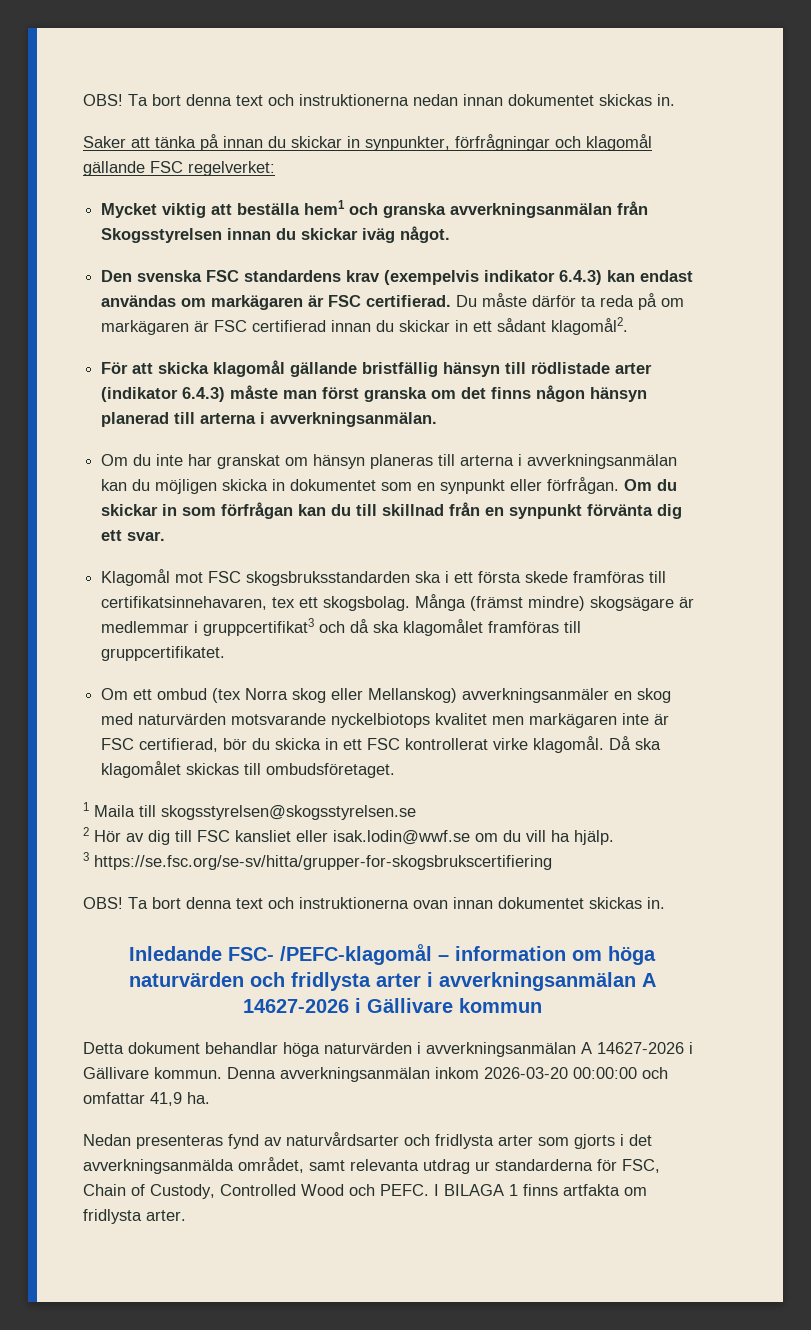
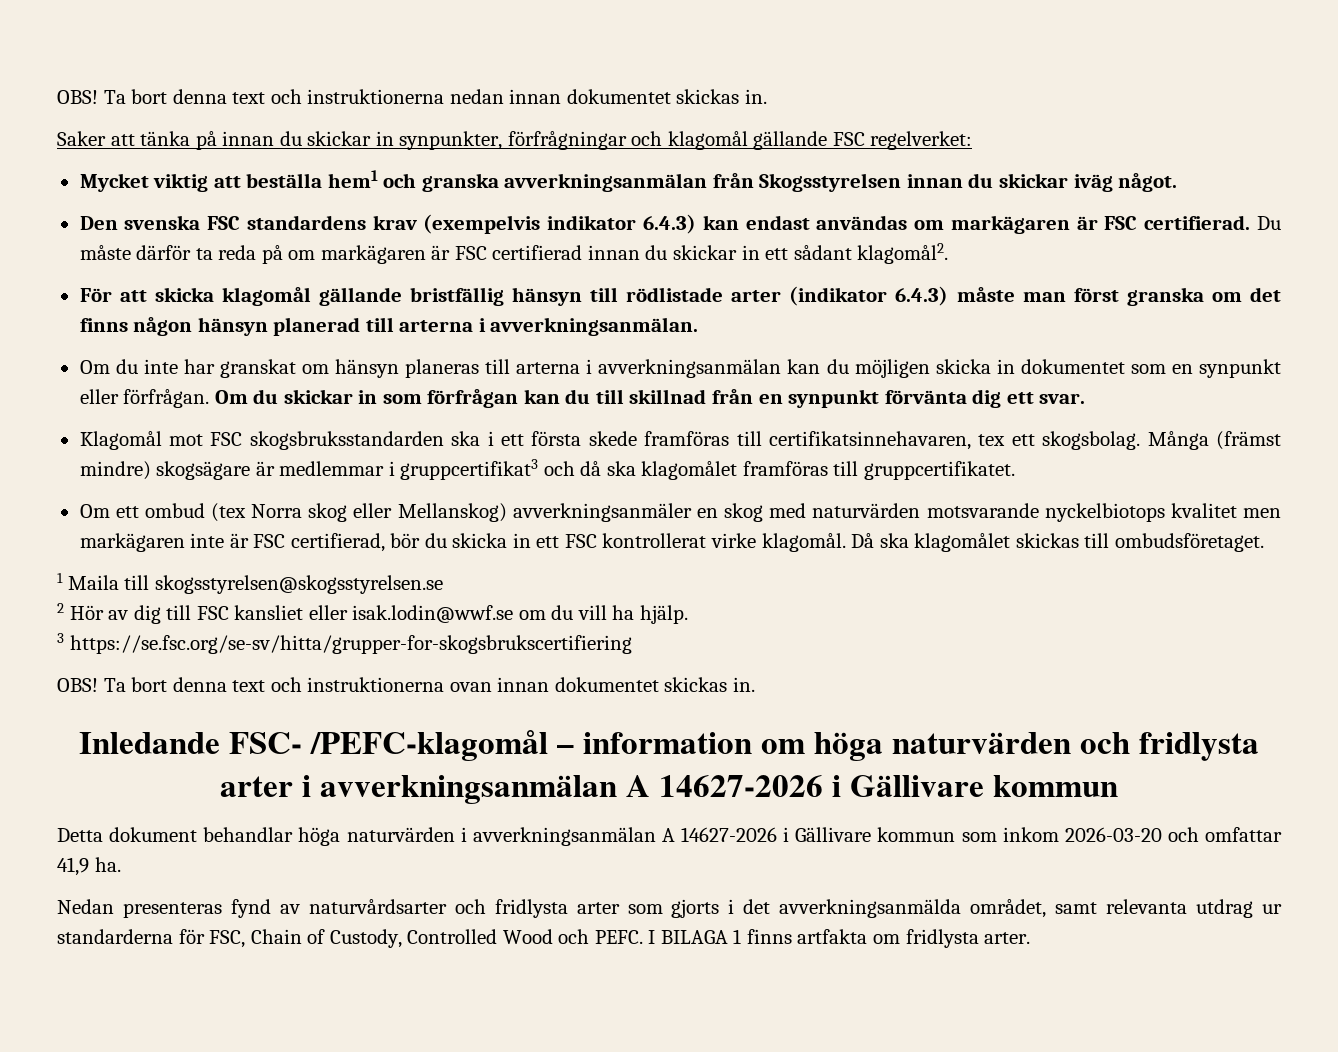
[154,1067,430,1082] kommun. Denna avverkningsanmälan -> [877,827,997,842] kommun som
[573,1067,637,1079] 00:00:00 -> (1162, 834) none

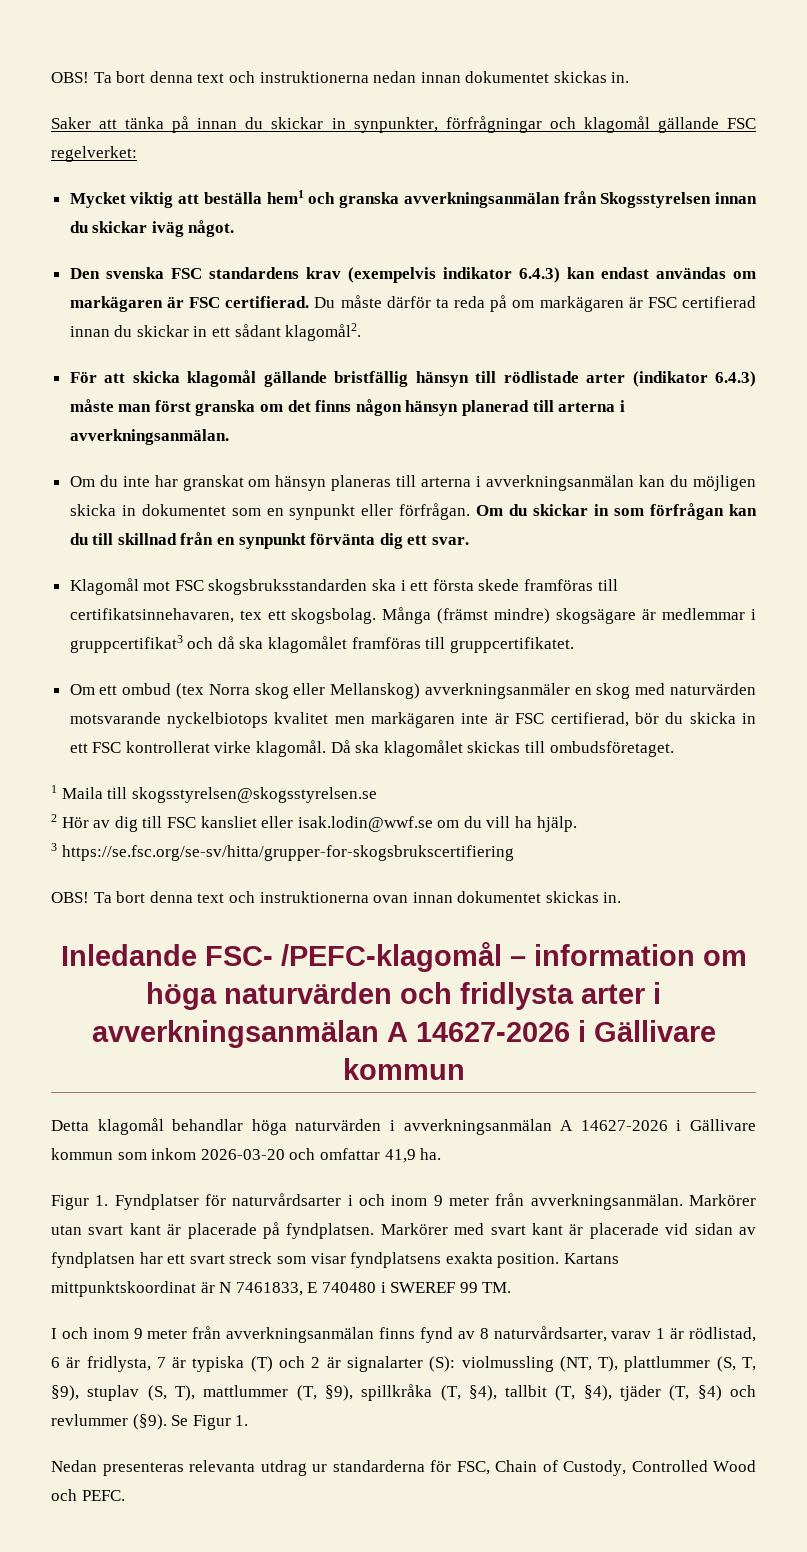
[109,827,198,842] dokument -> [97,1118,164,1135] klagomål
[57,899,1098,918] Nedan presenteras fynd av naturvårdsarter och fridlysta arter som gjorts i det avverkningsanmälda området, samt -> [51,1193,756,1210] [51,1222,756,1239] [51,1252,619,1268] [51,1281,512,1297] [51,1326,756,1343] [51,1356,756,1372] [51,1384,756,1401] [51,1414,249,1430] [51,1460,184,1476] Figur 1. Fyndplatser för naturvårdsarter i och inom 9 meter från avverkningsanmälan. Markörer utan svart kant är placerade på fyndplatsen. Markörer med svart kant är placerade vid sidan av fyndplatsen har ett svart streck som visar fyndplatsens exakta position. Kartans mittpunktskoordinat är N 7461833, E 740480 i SWEREF 99 TM. // I och inom 9 meter från avverkningsanmälan finns fynd av 8 naturvårdsarter, varav 1 är rödlistad, 6 är fridlysta, 7 är typiska (T) och 2 är signalarter (S): violmussling (NT, T), plattlummer (S, T, §9), stuplav (S, T), mattlummer (T, §9), spillkråka (T, §4), tallbit (T, §4), tjäder (T, §4) och revlummer (§9). Se Figur 1. // Nedan presenteras
[648,929,1031,948] I BILAGA 1 finns artfakta om fridlysta arter. -> (125, 1495) none

